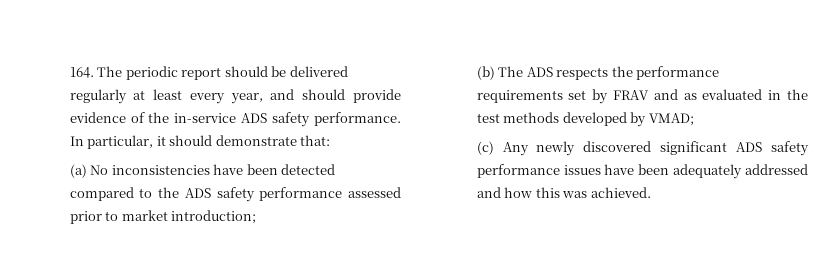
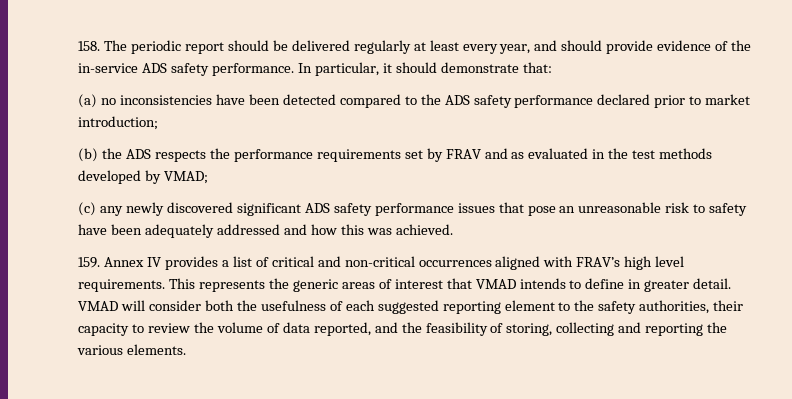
[69,67,94,78] 164. -> [78,41,101,51] 158.
[90,165,109,175] No -> [101,98,117,105] no
[348,187,401,198] assessed -> [597,94,651,105] declared
[498,66,524,77] The -> [102,148,123,159] the
[502,142,529,156] Any -> [100,206,124,216] any
(601, 170) none -> [498,202,748,216] that pose an unreasonable risk to safety
(651, 192) none -> [78,256,685,270] [78,278,732,292] [78,300,744,314] [78,322,728,336] [77,344,187,355] // 159. Annex IV provides a list of critical and non-critical occurrences aligned with FRAV’s high level requirements. This represents the generic areas of interest that VMAD intends to define in greater detail. VMAD will consider both the usefulness of each suggested reporting element to the safety authorities, their capacity to review the volume of data reported, and the feasibility of storing, collecting and reporting the various elements.

